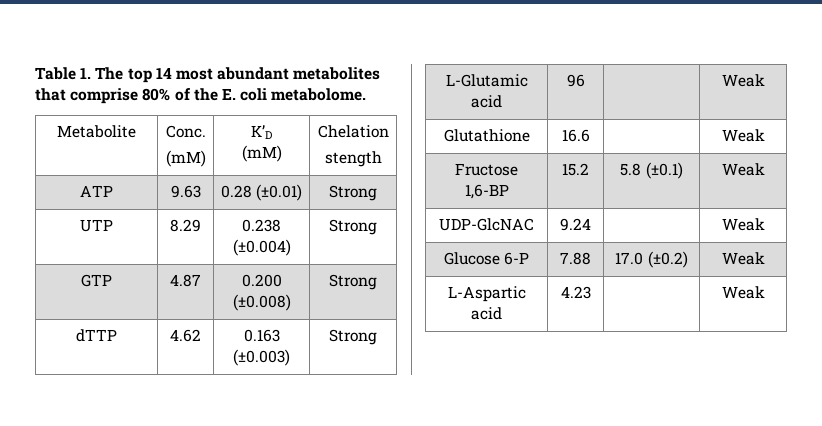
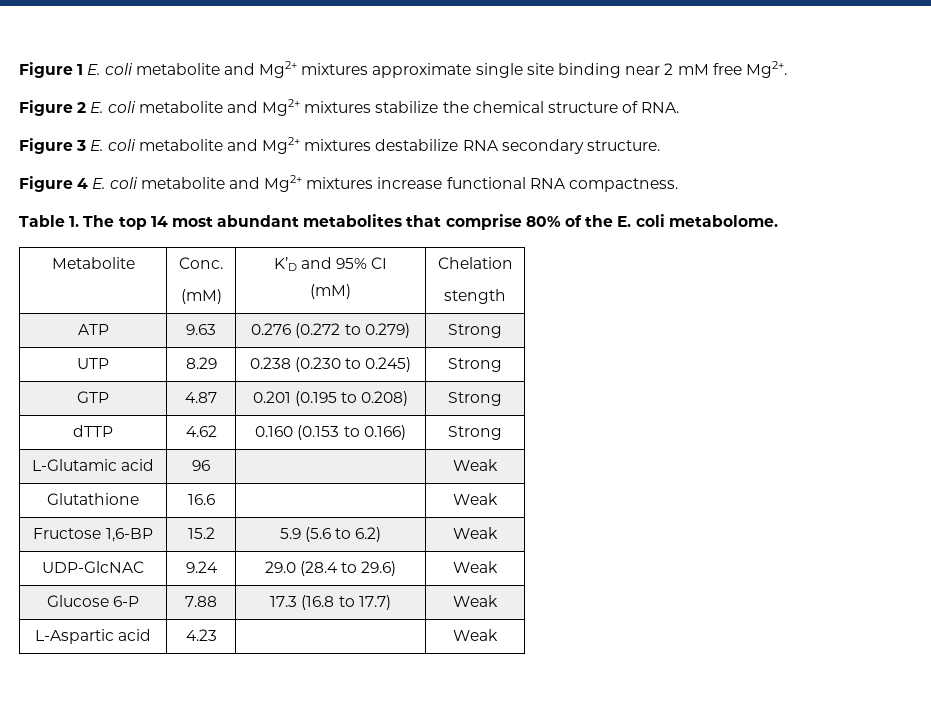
(35, 73) none -> [19,61,787,78] [19,99,680,116] [19,137,661,154] [19,175,679,192] Figure 1 E. coli metabolite and Mg2+ mixtures approximate single site binding near 2 mM free Mg2+. // Figure 2 E. coli metabolite and Mg2+ mixtures stabilize the chemical structure of RNA. // Figure 3 E. coli metabolite and Mg2+ mixtures destabilize RNA secondary structure. // Figure 4 E. coli metabolite and Mg2+ mixtures increase functional RNA compactness. //
(272, 132) none -> [300,257,388,269] and 95% CI
[220,184,303,201] 0.28 (±0.01) -> [251,323,410,338] 0.276 (0.272 to 0.279)
[232,239,291,256] (±0.004) -> [294,357,412,372] (0.230 to 0.245)
[241,274,282,287] [232,294,291,311] 0.200 (±0.008) -> [252,391,409,406] 0.201 (0.195 to 0.208)
[243,329,280,342] [233,349,290,366] 0.163 (±0.003) -> [255,425,406,440] 0.160 (0.153 to 0.166)
[620,162,683,179] 5.8 (±0.1) -> [279,527,382,542] 5.9 (5.6 to 6.2)
(591, 224) none -> [264,561,397,576] 29.0 (28.4 to 29.6)
[615,251,688,268] 17.0 (±0.2) -> [270,595,391,610] 17.3 (16.8 to 17.7)

